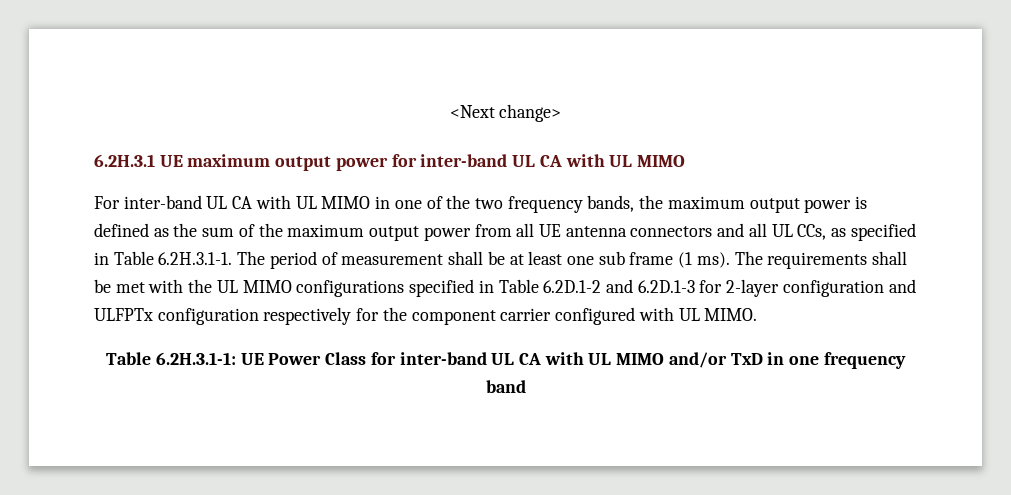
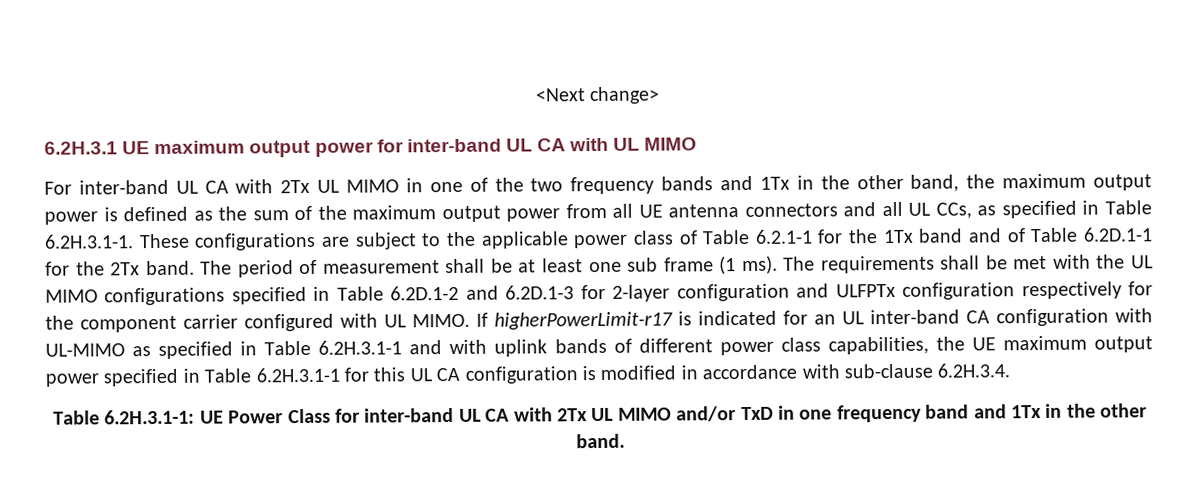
(291, 202) none -> [280,179,311,194] 2Tx
[587,195,635,212] bands, -> [661,174,960,192] bands and 1Tx in the other band,
(233, 258) none -> [138,227,1153,251] [45,260,195,276] These configurations are subject to the applicable power class of Table 6.2.1-1 for the 1Tx band and of Table 6.2D.1-1 for the 2Tx band.
(758, 314) none -> [476,308,1153,330] [45,335,1153,359] [45,363,1011,387] If higherPowerLimit-r17 is indicated for an UL inter-band CA configuration with UL-MIMO as specified in Table 6.2H.3.1-1 and with uplink bands of different power class capabilities, the UE maximum output power specified in Table 6.2H.3.1-1 for this UL CA configuration is modified in accordance with sub-clause 6.2H.3.4.
(584, 358) none -> [556,408,588,422] 2Tx
(526, 386) none -> [973,403,1148,419] [575,433,625,449] and 1Tx in the other band.

